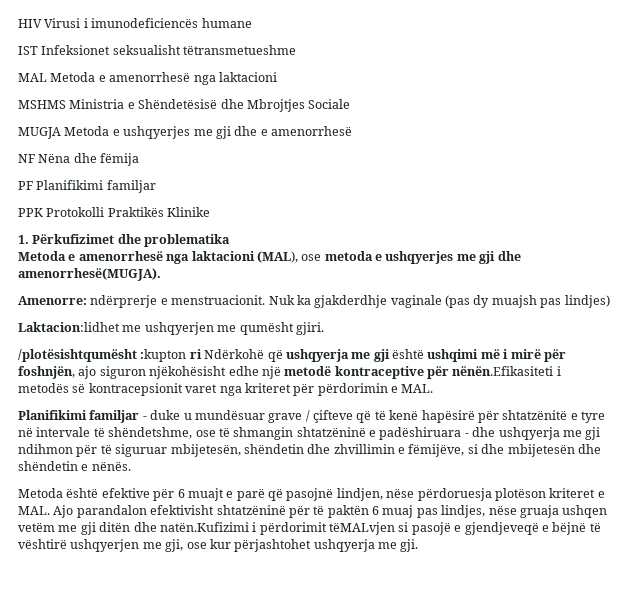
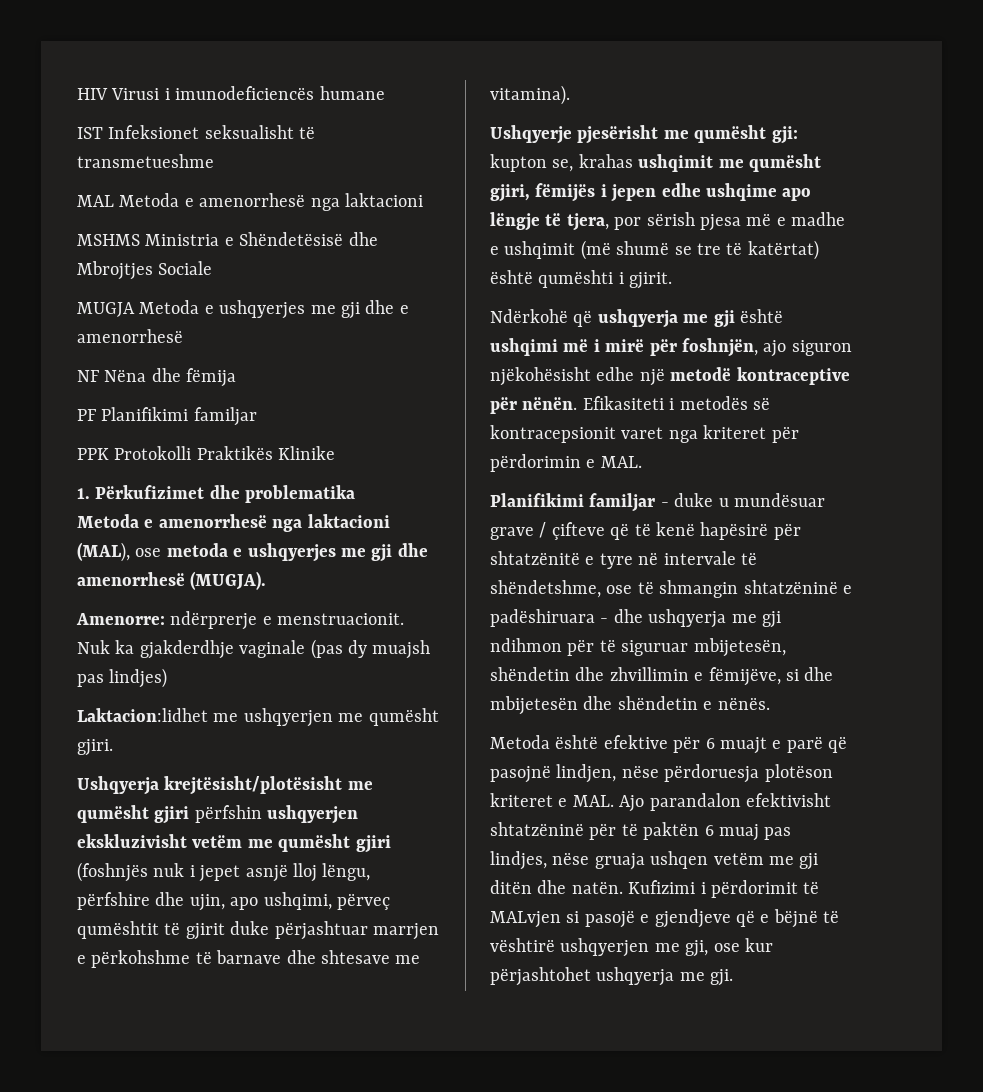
[183,45,297,55] tëtransmetueshme -> [299,126,316,139] [77,154,214,168] të transmetueshme
[18,268,161,281] amenorrhesë(MUGJA). -> [77,571,267,590] amenorrhesë (MUGJA).
[18,349,202,362] /plotësishtqumësht :kupton ri -> [77,776,373,795] [77,805,359,824] [77,834,391,853] [77,862,371,882] [77,892,390,911] [77,921,439,940] [77,950,421,968] [490,85,570,105] [490,125,798,144] [490,154,821,172] [490,183,812,202] [490,212,846,231] [490,240,819,260] [490,270,673,289] Ushqyerja krejtësisht/plotësisht me qumësht gjiri përfshin ushqyerjen ekskluzivisht vetëm me qumësht gjiri (foshnjës nuk i jepet asnjë lloj lëngu, përfshire dhe ujin, apo ushqimi, përveç qumështit të gjirit duke përjashtuar marrjen e përkohshme të barnave dhe shtesave me vitamina). // Ushqyerje pjesërisht me qumësht gji: kupton se, krahas ushqimit me qumësht gjiri, fëmijës i jepen edhe ushqime apo lëngje të tjera, por sërish pjesa më e madhe e ushqimit (më shumë se tre të katërtat) është qumështi i gjirit. //
[452,366,554,376] nënën.Efikasiteti -> [522,396,664,410] nënën. Efikasiteti
[159,522,395,535] natën.Kufizimi i përdorimit tëMALvjen -> [571,880,820,898] [490,911,561,928] natën. Kufizimi i përdorimit të MALvjen
[464,522,539,535] gjendjeveqë -> [654,909,755,928] gjendjeve që

